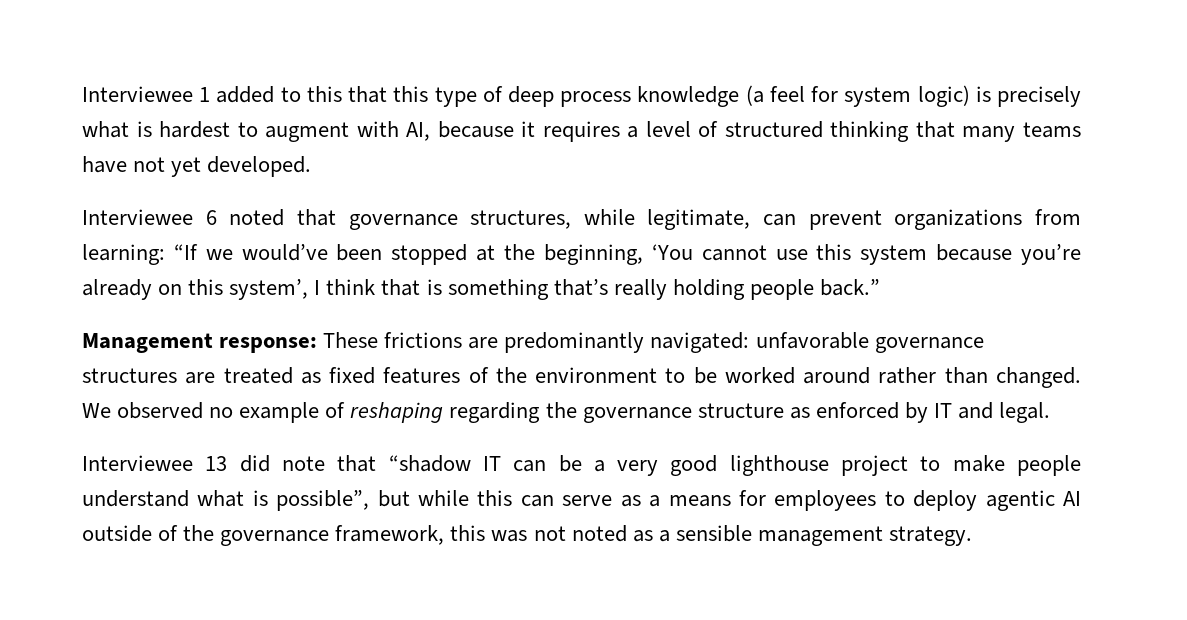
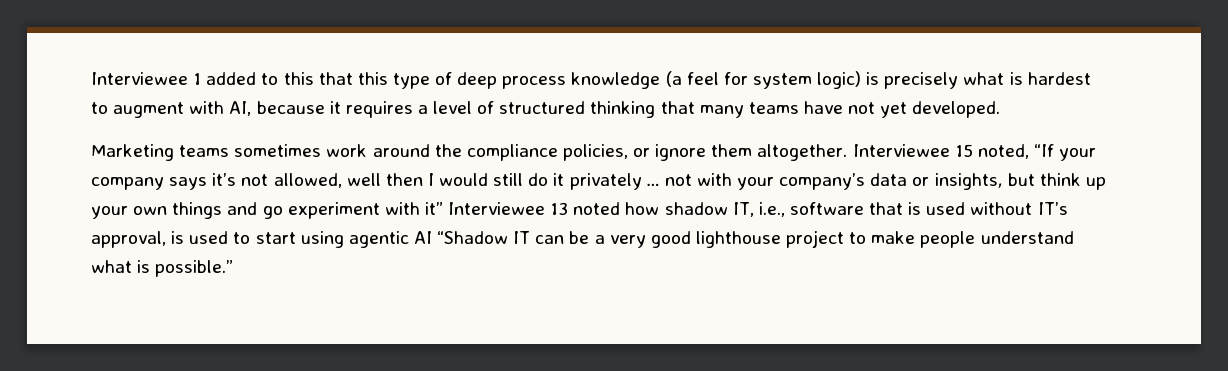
[82,209,1081,230] [82,244,1081,265] [82,279,880,300] [82,332,984,353] [82,367,1081,388] [82,402,1051,423] [82,455,471,472] Interviewee 6 noted that governance structures, while legitimate, can prevent organizations from learning: “If we would’ve been stopped at the beginning, ‘You cannot use this system because you’re already on this system’, I think that is something that’s really holding people back.” // Management response: These frictions are predominantly navigated: unfavorable governance structures are treated as fixed features of the environment to be worked around rather than changed. We observed no example of reshaping regarding the governance structure as enforced by IT and legal. // Interviewee 13 did note that “shadow -> [91,144,1097,161] [91,173,1106,190] [91,202,1068,219] [91,231,509,248] Marketing teams sometimes work around the compliance policies, or ignore them altogether. Interviewee 15 noted, “If your company says it’s not allowed, well then I would still do it privately … not with your company’s data or insights, but think up your own things and go experiment with it” Interviewee 13 noted how shadow IT, i.e., software that is used without IT’s approval, is used to start using agentic AI “Shadow
[276,490,1081,511] [82,525,972,546] possible”, but while this can serve as a means for employees to deploy agentic AI outside of the governance framework, this was not noted as a sensible management strategy. -> [155,260,234,277] possible.”

